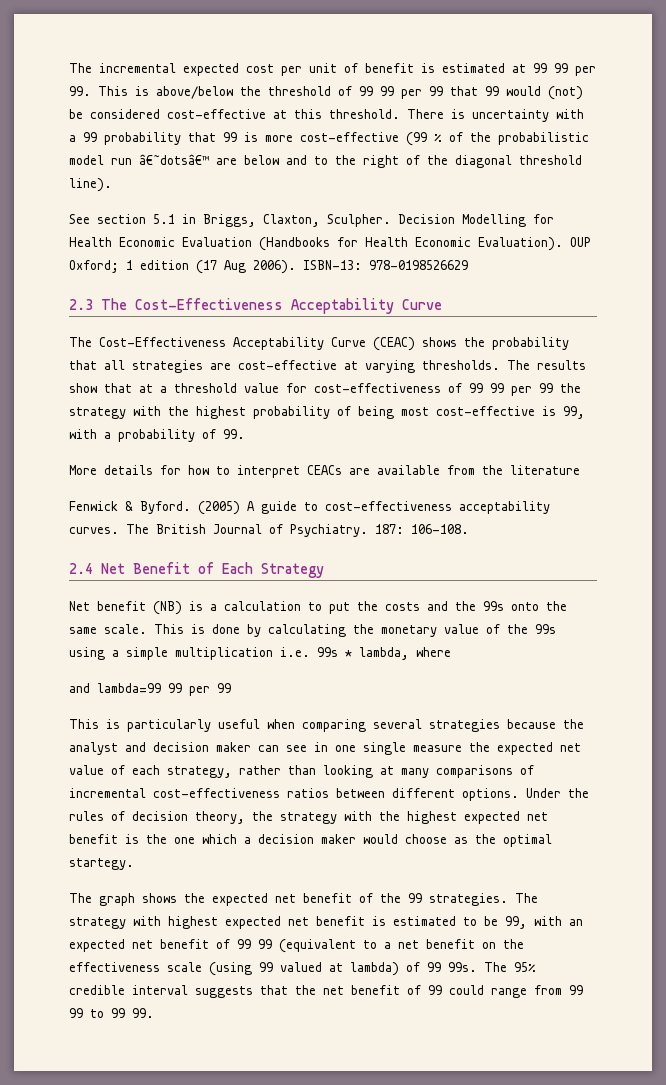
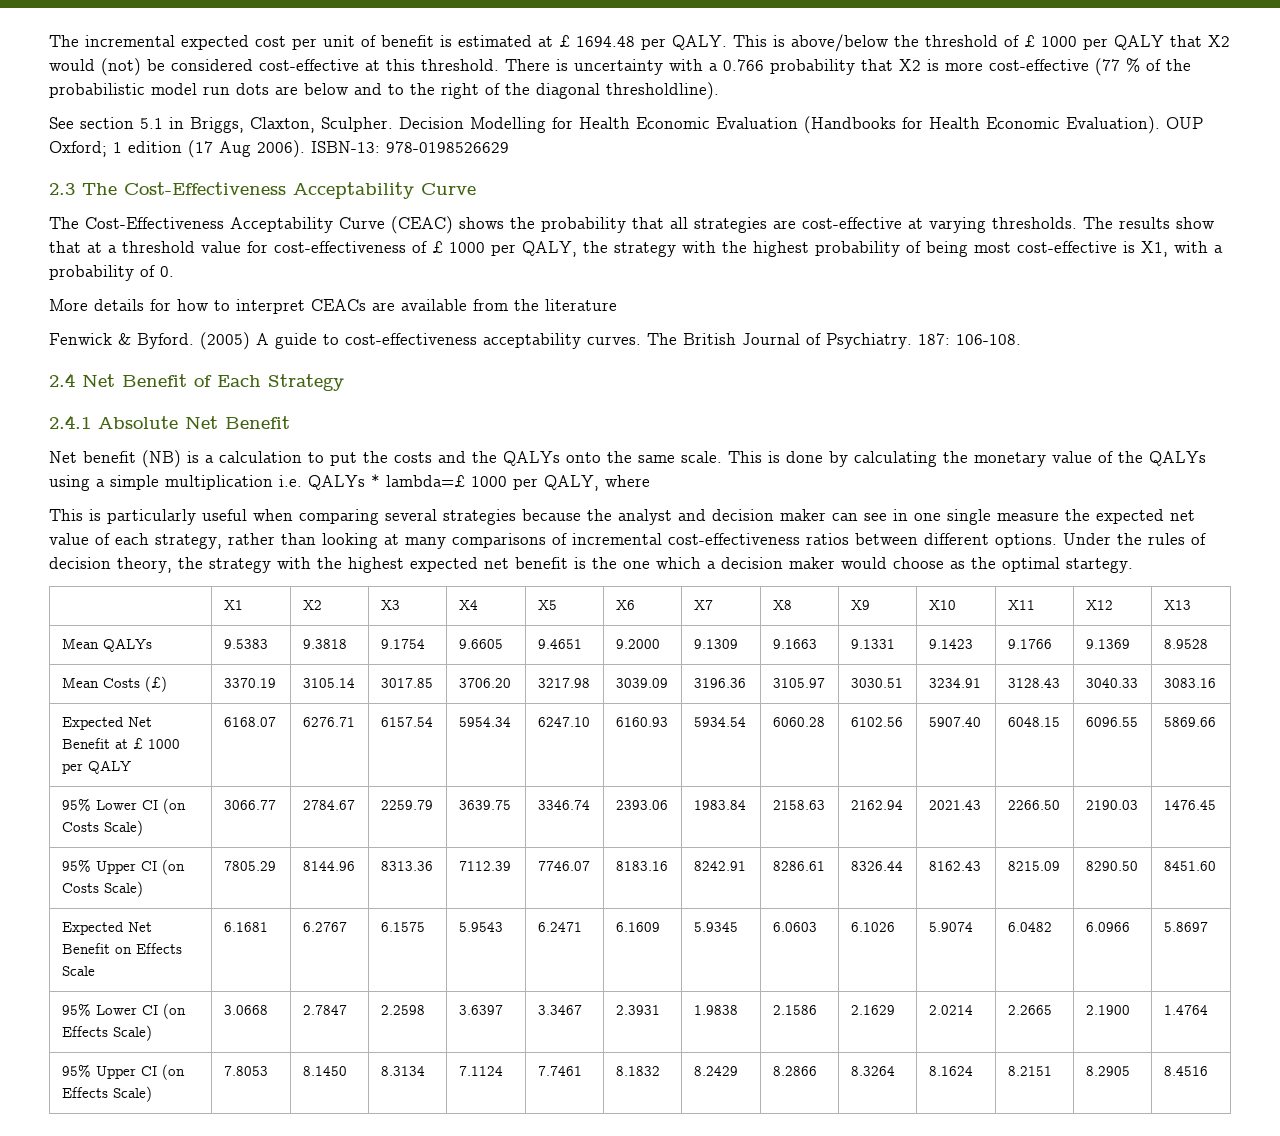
[533,63,596,76] [69,86,91,96] 99 99 per 99. -> [559,35,727,50] £ 1694.48 per QALY.
[359,86,499,99] 99 99 per 99 that 99 -> [1024,35,1230,50] £ 1000 per QALY that X2
[83,132,237,145] 99 probability that 99 -> [723,59,921,75] 0.766 probability that X2
[406,132,427,146] (99 -> [1095,58,1120,76] (77
[139,154,209,165] â€˜dotsâ€™ -> [236,83,269,95] dots
[519,155,582,165] [69,178,112,192] threshold line). -> [606,82,719,100] thresholdline).
[469,383,553,396] 99 99 per 99 -> [432,241,577,257] £ 1000 per QALY,
[563,406,585,419] 99, -> [1141,241,1168,257] X1,
[223,429,245,439] 99. -> [160,266,174,277] 0.
(324, 570) none -> [49,415,290,429] // 2.4.1 Absolute Net Benefit
[483,601,504,611] 99s -> [503,451,560,466] QALYs
[535,624,556,634] 99s -> [1149,451,1206,466] QALYs
[317,647,451,660] [69,683,231,696] 99s * lambda, where // and lambda=99 99 per 99 -> [308,474,650,491] QALYs * lambda=£ 1000 per QALY, where
[69,893,538,906] [69,916,583,929] [69,939,524,953] [69,962,536,976] [69,985,583,998] [69,1008,154,1018] // The graph shows the expected net benefit of the 99 strategies. The strategy with highest expected net benefit is estimated to be 99, with an expected net benefit of 99 99 (equivalent to a net benefit on the effectiveness scale (using 99 valued at lambda) of 99 99s. The 95% credible interval suggests that the net benefit of 99 could range from 99 99 to 99 99. -> [223,600,243,610] [302,600,322,610] [380,600,400,610] [458,600,478,610] [537,600,557,610] [615,600,635,610] [693,600,713,610] [772,600,792,610] [850,600,870,610] [928,600,956,610] [1007,600,1035,610] [1085,600,1113,610] [1163,600,1191,610] [61,638,152,652] [223,639,268,649] [302,639,347,649] [380,639,425,649] [458,639,503,649] [537,639,582,649] [615,639,660,649] [693,639,738,649] [772,639,817,649] [850,639,895,649] [928,639,973,649] [1007,639,1052,649] [1085,639,1130,649] [1163,639,1208,649] [61,676,167,692] [223,678,276,688] [302,678,355,688] [380,678,433,688] [458,678,511,688] [537,678,590,688] [615,678,668,688] [693,678,746,688] [772,678,825,688] [850,678,903,688] [928,678,981,688] [1007,678,1060,688] [1085,678,1138,688] [1163,678,1216,688] [61,717,152,730] [61,738,180,749] [61,760,131,774] [223,717,276,727] [302,717,355,727] [380,717,433,727] [458,717,511,727] [537,717,590,727] [615,717,668,727] [693,717,746,727] [772,717,825,727] [850,717,903,727] [928,717,981,727] [1007,717,1060,727] [1085,717,1138,727] [1163,717,1216,727] [61,798,186,814] [61,820,143,836] [223,800,276,810] [302,800,355,810] [380,800,433,810] [458,800,511,810] [537,800,590,810] [615,800,668,810] [693,800,746,810] [772,800,825,810] [850,800,903,810] [928,800,981,810] [1007,800,1060,810] [1085,800,1138,810] [1163,800,1216,810] [61,859,185,875] [61,881,143,897] [223,861,276,871] [302,861,355,871] [380,861,433,871] [458,861,511,871] [537,861,590,871] [615,861,668,871] [693,861,746,871] [772,861,825,871] [850,861,903,871] [928,861,981,871] [1007,861,1060,871] [1085,861,1138,871] [1163,861,1216,871] [61,922,152,935] [61,943,182,954] [61,966,95,976] [223,922,268,932] [302,922,347,932] [380,922,425,932] [458,922,503,932] [537,922,582,932] [615,922,660,932] [693,922,738,932] [772,922,817,932] [850,922,895,932] [928,922,973,932] [1007,922,1052,932] [1085,922,1130,932] [1163,922,1208,932] [61,1003,186,1019] [61,1025,152,1041] [223,1005,268,1015] [302,1005,347,1015] [380,1005,425,1015] [458,1005,503,1015] [537,1005,582,1015] [615,1005,660,1015] [693,1005,738,1015] [772,1005,817,1015] [850,1005,895,1015] [928,1005,973,1015] [1007,1005,1052,1015] [1085,1005,1130,1015] [1163,1005,1208,1015] [61,1064,185,1080] [61,1086,152,1102] [223,1066,268,1076] [302,1066,347,1076] [380,1066,425,1076] [458,1066,503,1076] [537,1066,582,1076] [615,1066,660,1076] [693,1066,738,1076] [772,1066,817,1076] [850,1066,895,1076] [928,1066,973,1076] [1007,1066,1052,1076] [1085,1066,1130,1076] [1163,1066,1208,1076] // | X1 | X2 | X3 | X4 | X5 | X6 | X7 | X8 | X9 | X10 | X11 | X12 | X13 // Mean QALYs | 9.5383 | 9.3818 | 9.1754 | 9.6605 | 9.4651 | 9.2000 | 9.1309 | 9.1663 | 9.1331 | 9.1423 | 9.1766 | 9.1369 | 8.9528 // Mean Costs (£) | 3370.19 | 3105.14 | 3017.85 | 3706.20 | 3217.98 | 3039.09 | 3196.36 | 3105.97 | 3030.51 | 3234.91 | 3128.43 | 3040.33 | 3083.16 // Expected Net Benefit at £ 1000 per QALY | 6168.07 | 6276.71 | 6157.54 | 5954.34 | 6247.10 | 6160.93 | 5934.54 | 6060.28 | 6102.56 | 5907.40 | 6048.15 | 6096.55 | 5869.66 // 95% Lower CI (on Costs Scale) | 3066.77 | 2784.67 | 2259.79 | 3639.75 | 3346.74 | 2393.06 | 1983.84 | 2158.63 | 2162.94 | 2021.43 | 2266.50 | 2190.03 | 1476.45 // 95% Upper CI (on Costs Scale) | 7805.29 | 8144.96 | 8313.36 | 7112.39 | 7746.07 | 8183.16 | 8242.91 | 8286.61 | 8326.44 | 8162.43 | 8215.09 | 8290.50 | 8451.60 // Expected Net Benefit on Effects Scale | 6.1681 | 6.2767 | 6.1575 | 5.9543 | 6.2471 | 6.1609 | 5.9345 | 6.0603 | 6.1026 | 5.9074 | 6.0482 | 6.0966 | 5.8697 // 95% Lower CI (on Effects Scale) | 3.0668 | 2.7847 | 2.2598 | 3.6397 | 3.3467 | 2.3931 | 1.9838 | 2.1586 | 2.1629 | 2.0214 | 2.2665 | 2.1900 | 1.4764 // 95% Upper CI (on Effects Scale) | 7.8053 | 8.1450 | 8.3134 | 7.1124 | 7.7461 | 8.1832 | 8.2429 | 8.2866 | 8.3264 | 8.1624 | 8.2151 | 8.2905 | 8.4516

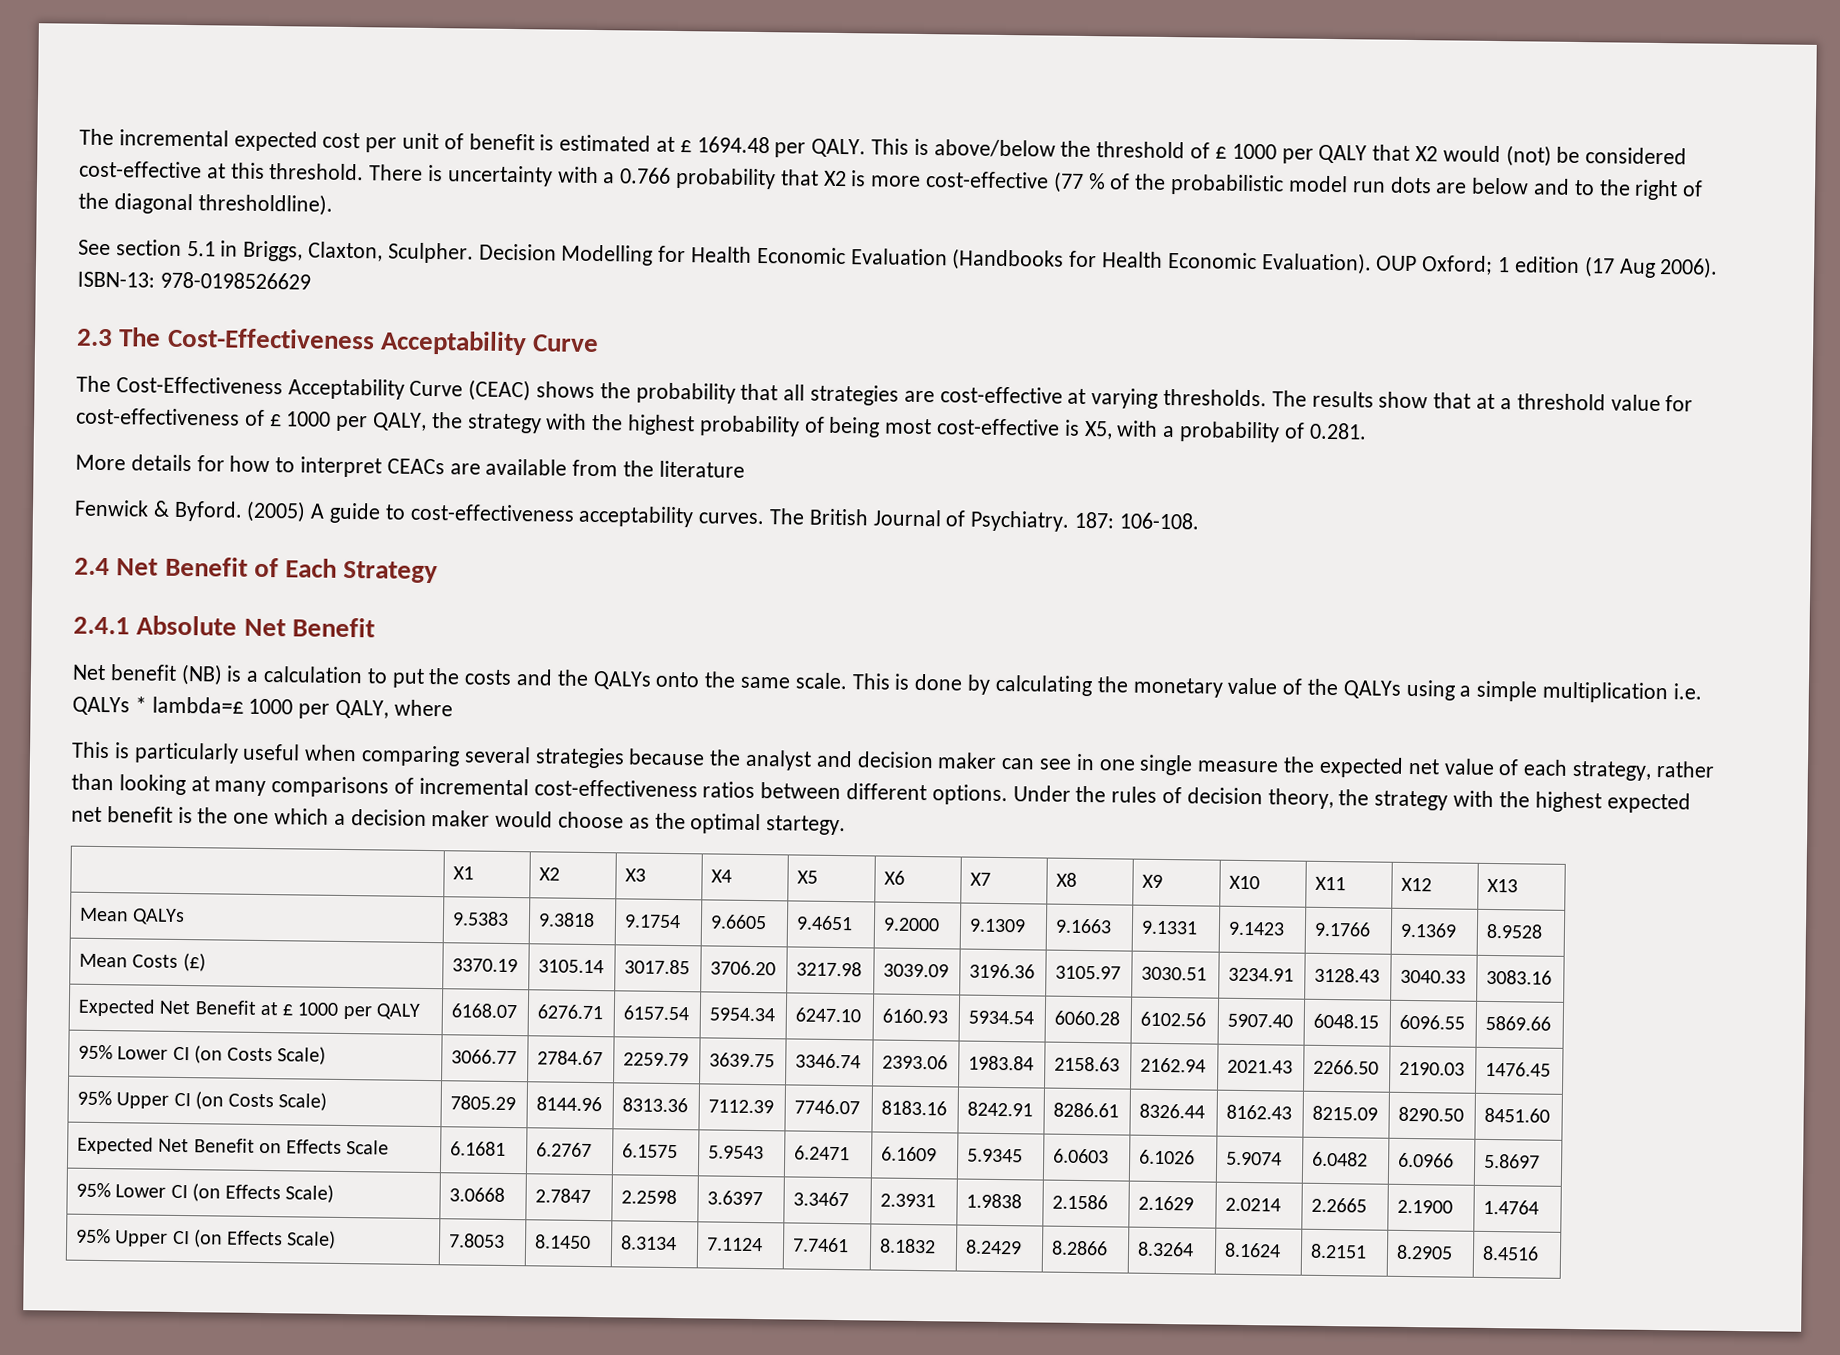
[1141,241,1168,257] X1, -> [1083,420,1113,440] X5,
[160,266,174,277] 0. -> [1308,422,1367,440] 0.281.

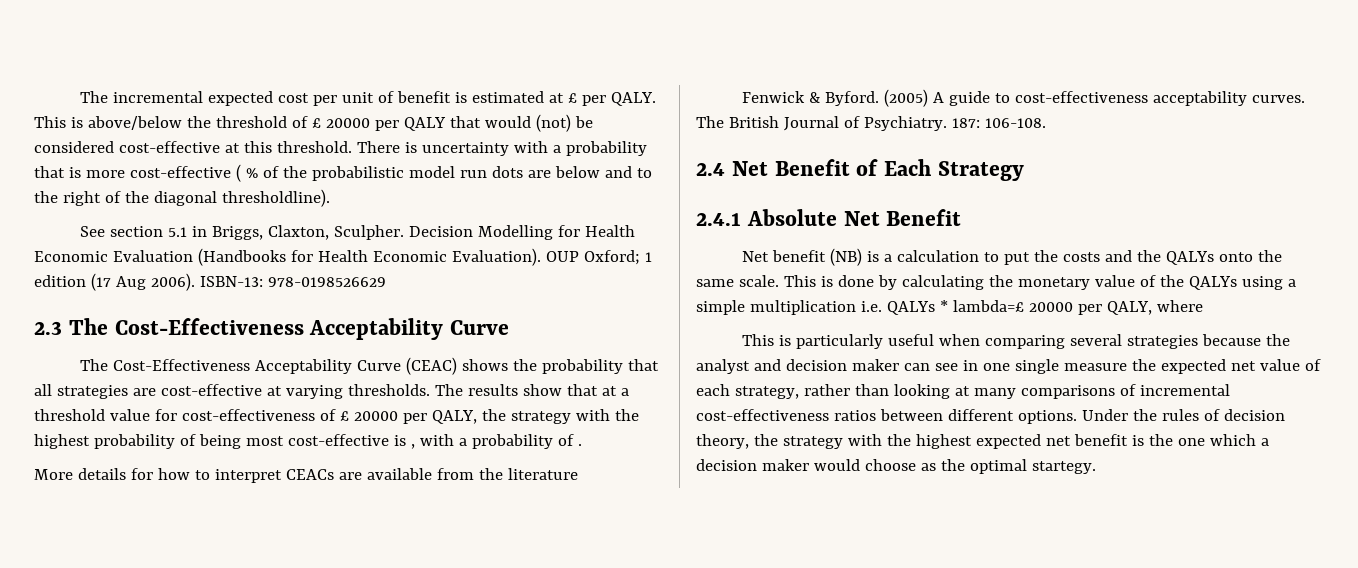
[696,136,770,154] 1694.48 -> (578, 98) none
[1231,143,1277,160] 1000 -> [325,118,370,128] 20000
[1414,146,1438,162] X2 -> (481, 122) none
[620,167,847,190] 0.766 probability that X2 -> [565,141,647,156] [34,166,65,178] probability that
[1052,171,1084,193] (77 -> [235,164,241,182] (
[286,411,332,427] 1000 -> [353,411,398,421] 20000
[1083,420,1113,440] X5, -> [410,444,415,449] ,
[1308,422,1367,440] 0.281. -> [577,444,582,446] .
[248,698,294,715] 1000 -> [1028,302,1073,312] 20000
[453,866,475,880] [539,867,561,881] [625,868,647,882] [711,869,733,883] [797,870,819,884] [884,870,906,885] [970,872,992,886] [1056,872,1078,887] [1142,874,1164,888] [1229,875,1261,890] [1315,876,1347,891] [1401,877,1433,892] [1487,878,1519,893] [79,907,186,926] [452,911,510,926] [538,912,596,928] [624,914,682,929] [710,914,768,930] [796,915,854,931] [883,917,941,932] [969,918,1027,933] [1055,918,1113,934] [1141,920,1199,935] [1228,921,1286,936] [1314,921,1372,937] [1400,922,1458,938] [1486,923,1544,939] [79,953,206,972] [452,958,519,973] [538,959,605,974] [624,959,691,975] [710,960,777,976] [796,961,863,977] [883,963,950,978] [969,963,1036,979] [1055,965,1122,980] [1141,966,1208,981] [1228,967,1295,982] [1314,967,1381,983] [1400,969,1467,984] [1486,969,1553,985] [78,998,420,1020] [451,1003,518,1019] [537,1004,604,1020] [623,1005,690,1021] [709,1007,776,1022] [795,1007,862,1023] [882,1008,949,1024] [968,1010,1035,1025] [1054,1010,1121,1026] [1140,1011,1207,1027] [1227,1013,1294,1028] [1313,1013,1380,1029] [1399,1014,1466,1030] [1485,1015,1552,1031] [78,1044,327,1065] [451,1049,518,1065] [537,1050,604,1066] [623,1052,690,1067] [709,1052,776,1068] [795,1053,862,1069] [882,1054,949,1070] [968,1055,1035,1071] [1054,1056,1121,1072] [1140,1057,1207,1073] [1227,1059,1294,1074] [1313,1059,1380,1075] [1399,1061,1466,1076] [1485,1061,1552,1077] [77,1090,328,1111] [450,1095,517,1111] [536,1096,603,1112] [622,1097,689,1113] [708,1099,775,1114] [794,1099,861,1115] [881,1100,948,1116] [967,1101,1034,1117] [1053,1102,1120,1118] [1139,1103,1206,1119] [1226,1104,1293,1120] [1312,1105,1379,1121] [1398,1106,1465,1122] [1484,1107,1551,1123] [77,1136,390,1155] [450,1141,507,1156] [536,1142,593,1158] [622,1143,679,1159] [708,1145,765,1160] [794,1145,851,1161] [881,1146,938,1162] [967,1148,1024,1163] [1053,1148,1110,1164] [1139,1149,1196,1165] [1226,1151,1283,1166] [1312,1151,1369,1167] [1398,1152,1455,1168] [1484,1153,1541,1169] [76,1182,335,1203] [449,1187,506,1202] [535,1188,592,1204] [621,1189,678,1205] [707,1190,764,1206] [793,1191,850,1207] [880,1193,937,1208] [966,1193,1023,1209] [1052,1194,1109,1210] [1138,1195,1195,1211] [1225,1197,1282,1212] [1311,1197,1368,1213] [1397,1199,1454,1214] [1483,1199,1540,1215] [76,1228,337,1249] [449,1233,506,1248] [534,1234,592,1250] [620,1235,678,1251] [706,1237,764,1252] [792,1237,850,1253] [879,1238,937,1254] [965,1239,1023,1255] [1051,1240,1109,1256] [1137,1241,1195,1257] [1224,1242,1282,1258] [1310,1243,1368,1259] [1396,1244,1454,1260] [1482,1245,1540,1261] // | X1 | X2 | X3 | X4 | X5 | X6 | X7 | X8 | X9 | X10 | X11 | X12 | X13 // Mean QALYs | 9.5383 | 9.3818 | 9.1754 | 9.6605 | 9.4651 | 9.2000 | 9.1309 | 9.1663 | 9.1331 | 9.1423 | 9.1766 | 9.1369 | 8.9528 // Mean Costs (£) | 3370.19 | 3105.14 | 3017.85 | 3706.20 | 3217.98 | 3039.09 | 3196.36 | 3105.97 | 3030.51 | 3234.91 | 3128.43 | 3040.33 | 3083.16 // Expected Net Benefit at £ 1000 per QALY | 6168.07 | 6276.71 | 6157.54 | 5954.34 | 6247.10 | 6160.93 | 5934.54 | 6060.28 | 6102.56 | 5907.40 | 6048.15 | 6096.55 | 5869.66 // 95% Lower CI (on Costs Scale) | 3066.77 | 2784.67 | 2259.79 | 3639.75 | 3346.74 | 2393.06 | 1983.84 | 2158.63 | 2162.94 | 2021.43 | 2266.50 | 2190.03 | 1476.45 // 95% Upper CI (on Costs Scale) | 7805.29 | 8144.96 | 8313.36 | 7112.39 | 7746.07 | 8183.16 | 8242.91 | 8286.61 | 8326.44 | 8162.43 | 8215.09 | 8290.50 | 8451.60 // Expected Net Benefit on Effects Scale | 6.1681 | 6.2767 | 6.1575 | 5.9543 | 6.2471 | 6.1609 | 5.9345 | 6.0603 | 6.1026 | 5.9074 | 6.0482 | 6.0966 | 5.8697 // 95% Lower CI (on Effects Scale) | 3.0668 | 2.7847 | 2.2598 | 3.6397 | 3.3467 | 2.3931 | 1.9838 | 2.1586 | 2.1629 | 2.0214 | 2.2665 | 2.1900 | 1.4764 // 95% Upper CI (on Effects Scale) | 7.8053 | 8.1450 | 8.3134 | 7.1124 | 7.7461 | 8.1832 | 8.2429 | 8.2866 | 8.3264 | 8.1624 | 8.2151 | 8.2905 | 8.4516 -> (1096, 467) none

